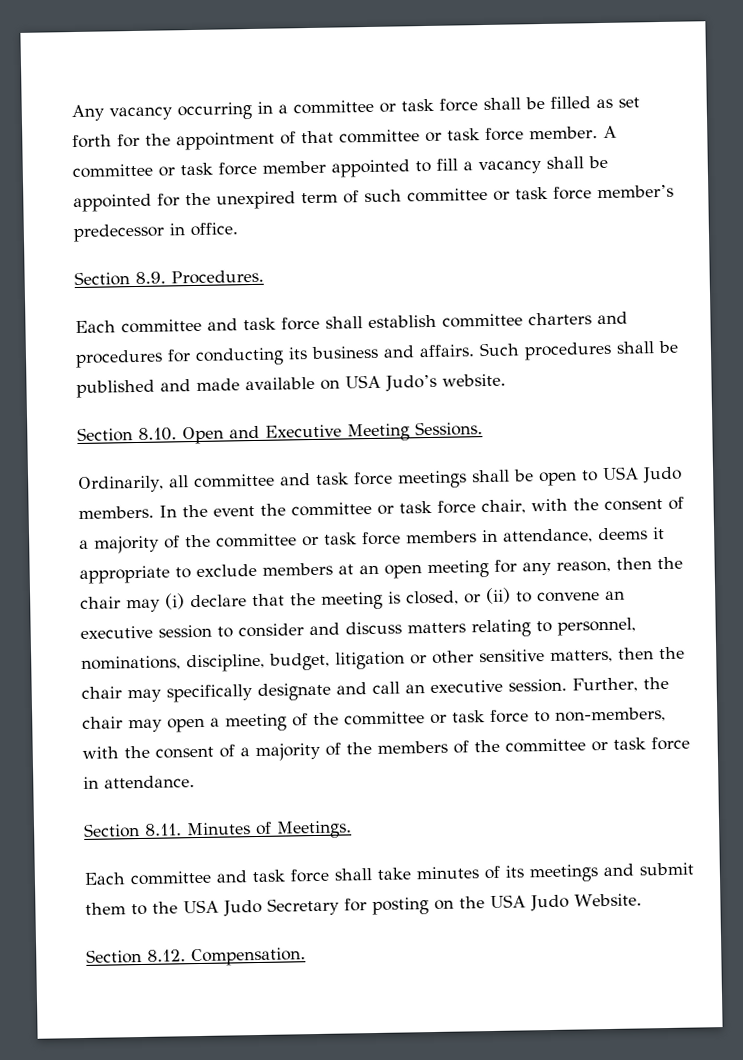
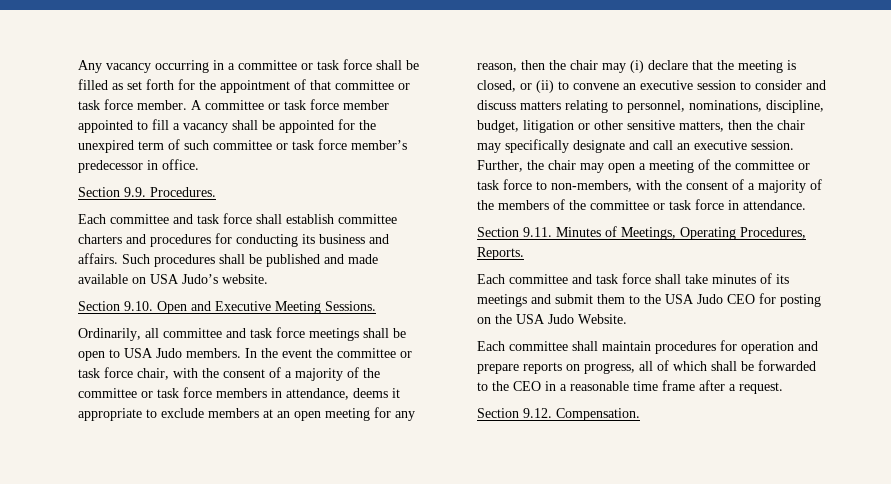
[135,271,167,284] 8.9. -> [124,187,147,197] 9.9.
[138,427,178,441] 8.10. -> [124,301,154,311] 9.10.
[144,823,183,836] 8.11. -> [523,227,553,237] 9.11.
[276,820,353,839] Meetings. -> [621,227,807,240] [477,247,525,260] Meetings, Operating Procedures, Reports.
[267,897,341,916] Secretary -> [727,294,756,304] CEO
[86,948,187,964] // Section 8.12. -> [477,340,819,354] [477,360,817,374] [477,380,784,394] [477,408,553,418] // Each committee shall maintain procedures for operation and prepare reports on progress, all of which shall be forwarded to the CEO in a reasonable time frame after a request. // Section 9.12.

